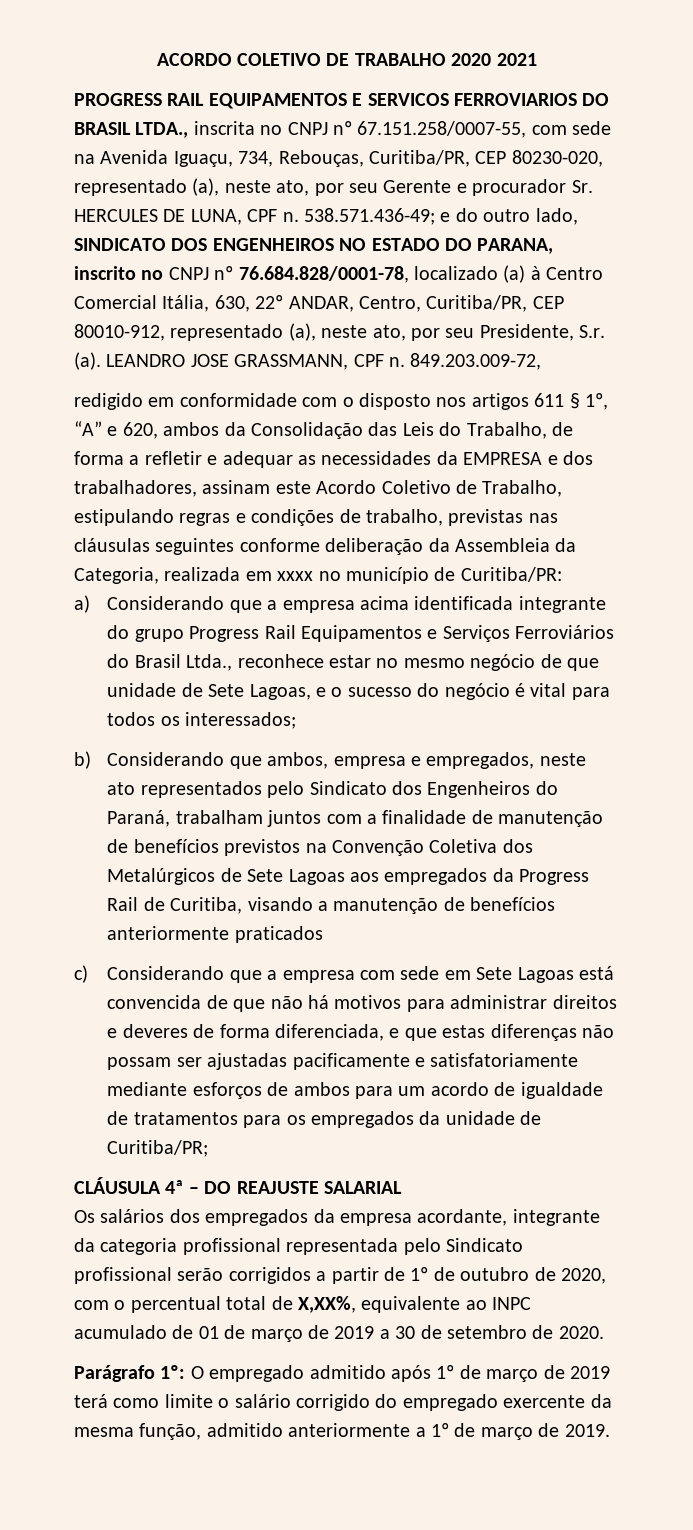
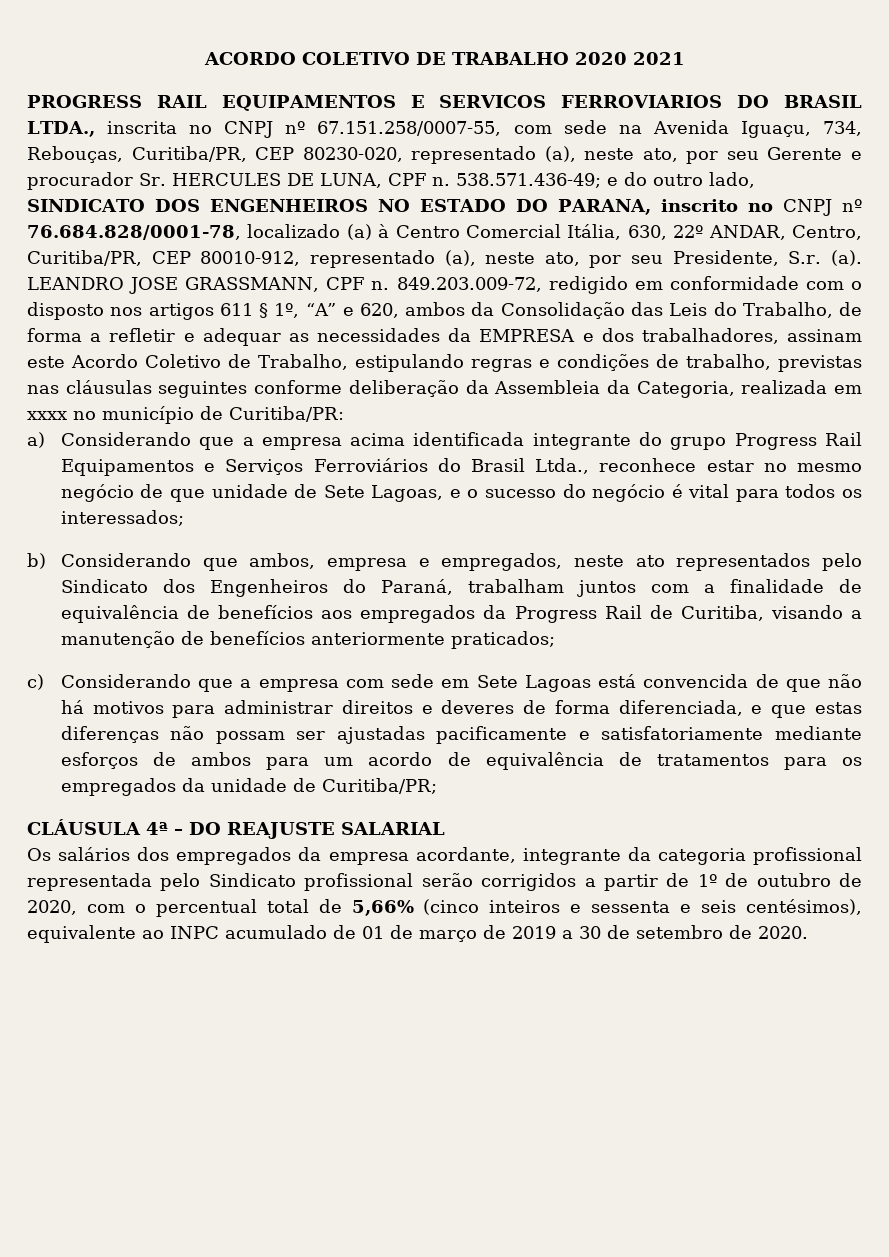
(542, 361) // -> (542, 284) none
[498,811,604,827] [107,839,533,856] [107,868,345,885] manutenção de benefícios previstos na Convenção Coletiva dos Metalúrgicos de Sete Lagoas -> [60,605,314,623] equivalência de benefícios
[234,926,323,943] praticados -> [450,631,555,649] praticados;
[520,1082,603,1099] igualdade -> [485,752,604,770] equivalência
[298,1296,356,1313] X,XX%, -> [351,899,862,916] 5,66% (cinco inteiros e sessenta e seis centésimos),
[74,1365,610,1382] [74,1394,612,1411] [74,1423,610,1440] // Parágrafo 1º: O empregado admitido após 1º de março de 2019 terá como limite o salário corrigido do empregado exercente da mesma função, admitido anteriormente a 1º de março de 2019. -> (808, 932) none

